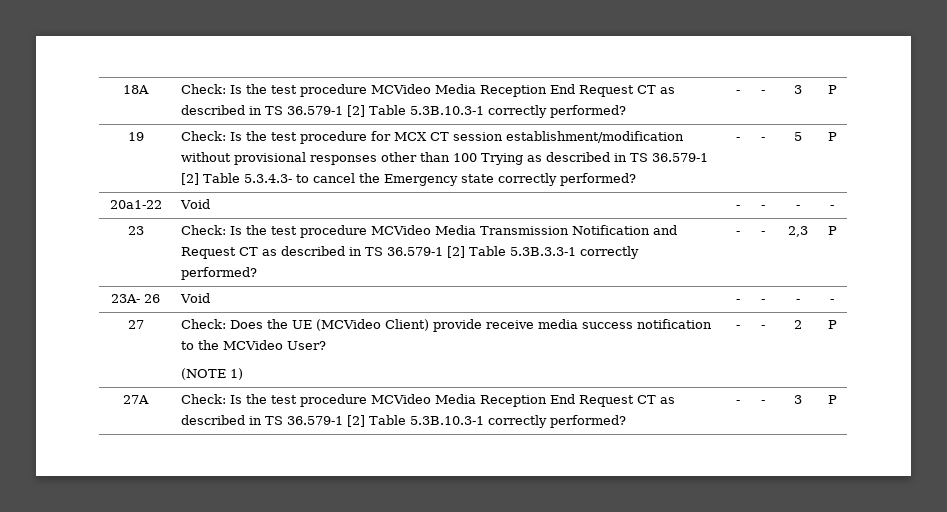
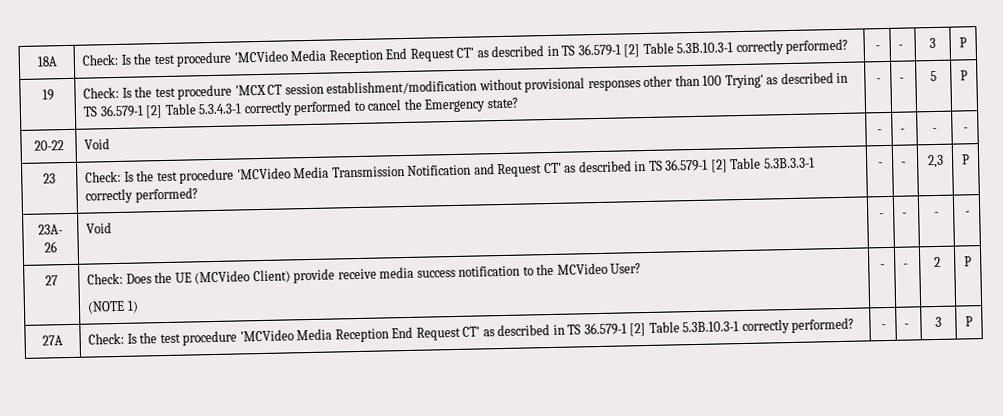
[370,84,656,97] MCVideo Media Reception End Request CT -> [233,47,475,64] 'MCVideo Media Reception End Request CT'
[370,131,427,141] for MCX -> [234,84,266,96] 'MCX
[480,152,708,165] [180,173,292,185] Trying as described in TS 36.579-1 [2] Table 5.3.4.3- -> [724,72,849,89] [83,100,353,119] Trying' as described in TS 36.579-1 [2] Table 5.3.4.3-1 correctly performed
[460,173,636,186] state correctly performed? -> [486,97,518,109] state?
[109,200,162,209] 20a1-22 -> [33,140,64,151] 20-22
[370,225,431,235] MCVideo -> [236,167,291,180] 'MCVideo
[238,247,258,256] CT -> [543,162,562,174] CT'
[370,394,656,407] MCVideo Media Reception End Request CT -> [239,326,481,343] 'MCVideo Media Reception End Request CT'

